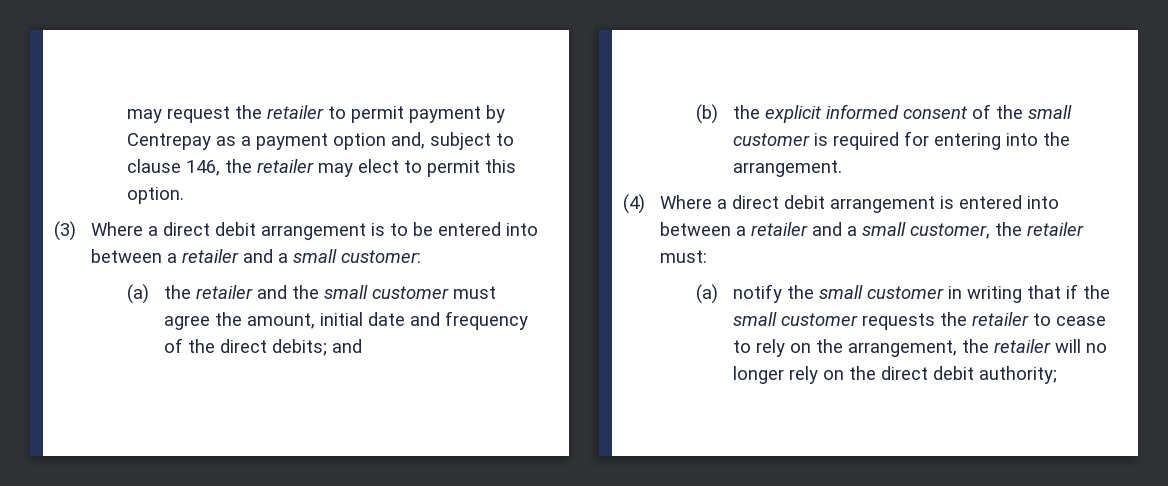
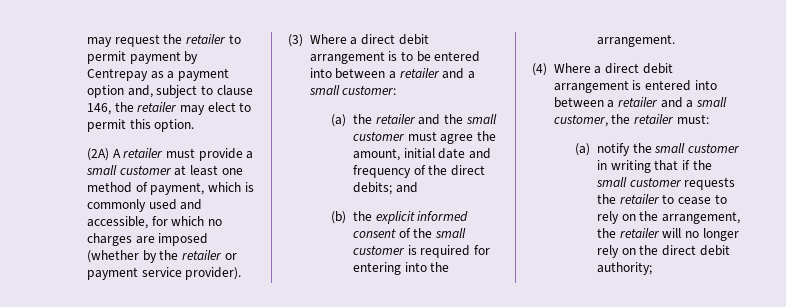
(185, 195) none -> [87,148,254,161] [86,165,243,176] [87,182,254,195] [87,199,203,212] [87,216,223,229] [87,233,209,246] [87,250,237,263] [87,267,242,280] // (2A) A retailer must provide a small customer at least one method of payment, which is commonly used and accessible, for which no charges are imposed (whether by the retailer or payment service provider).

